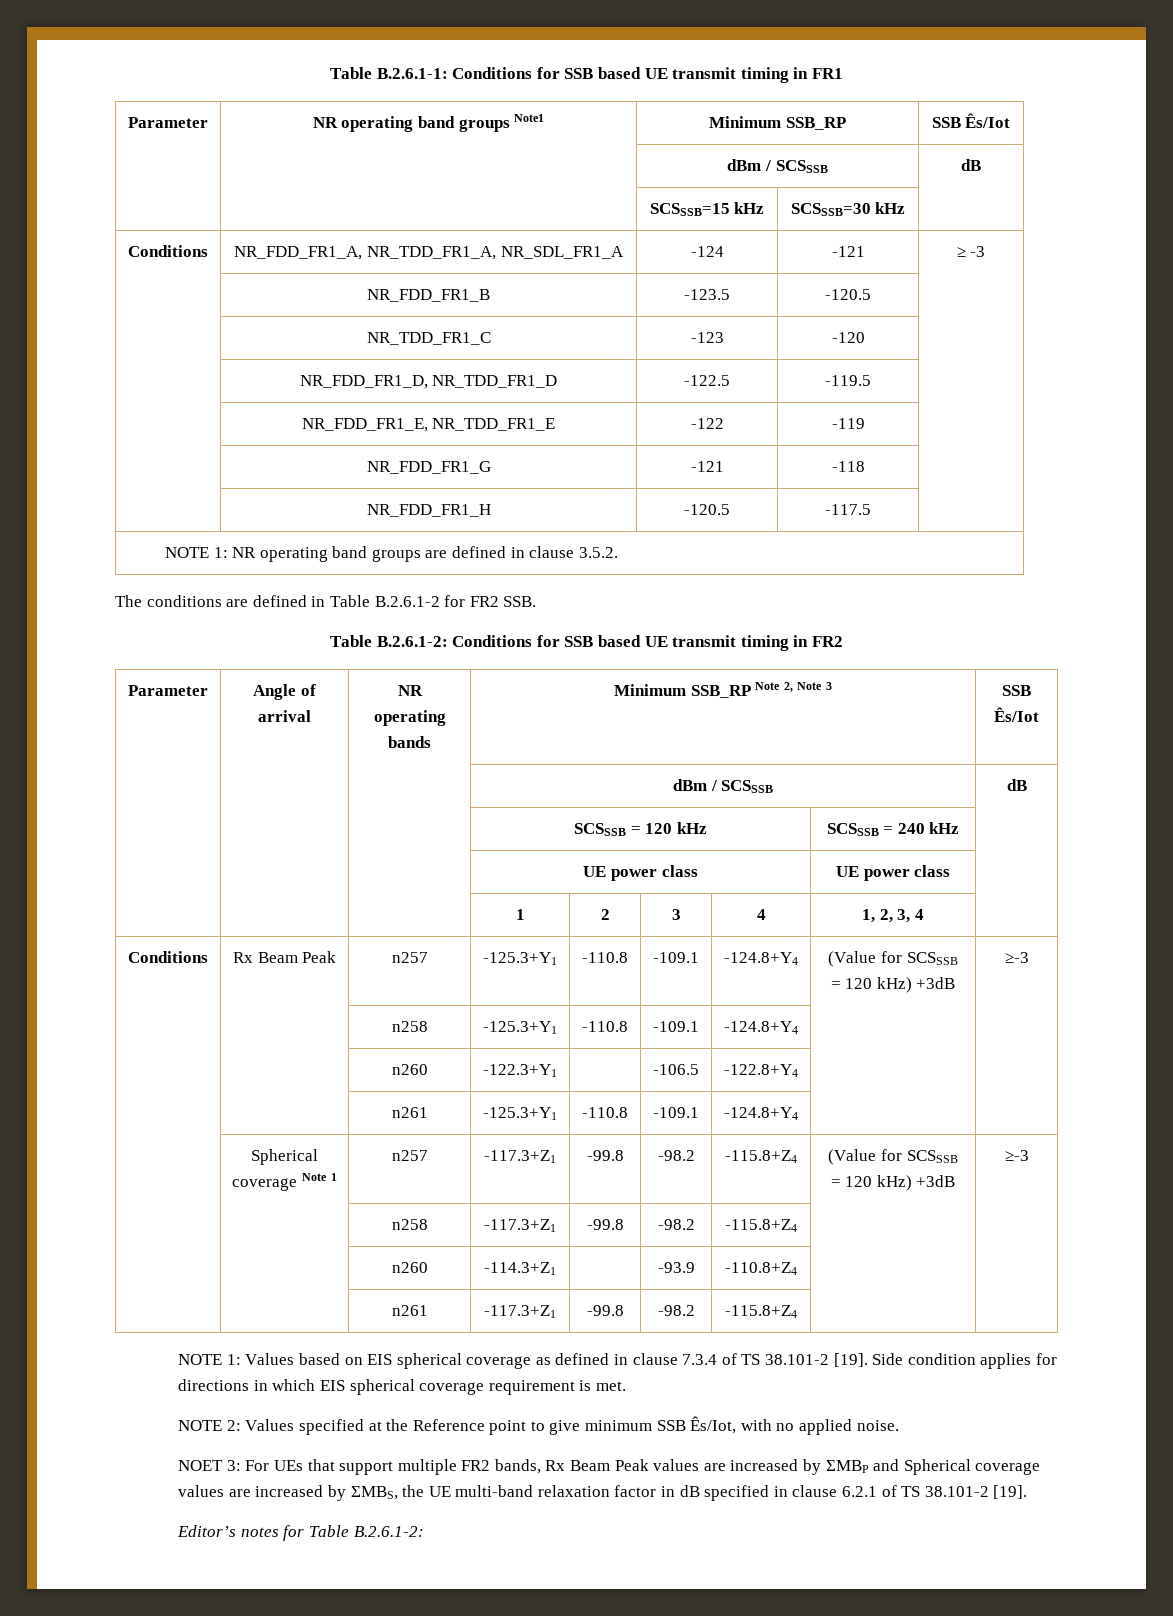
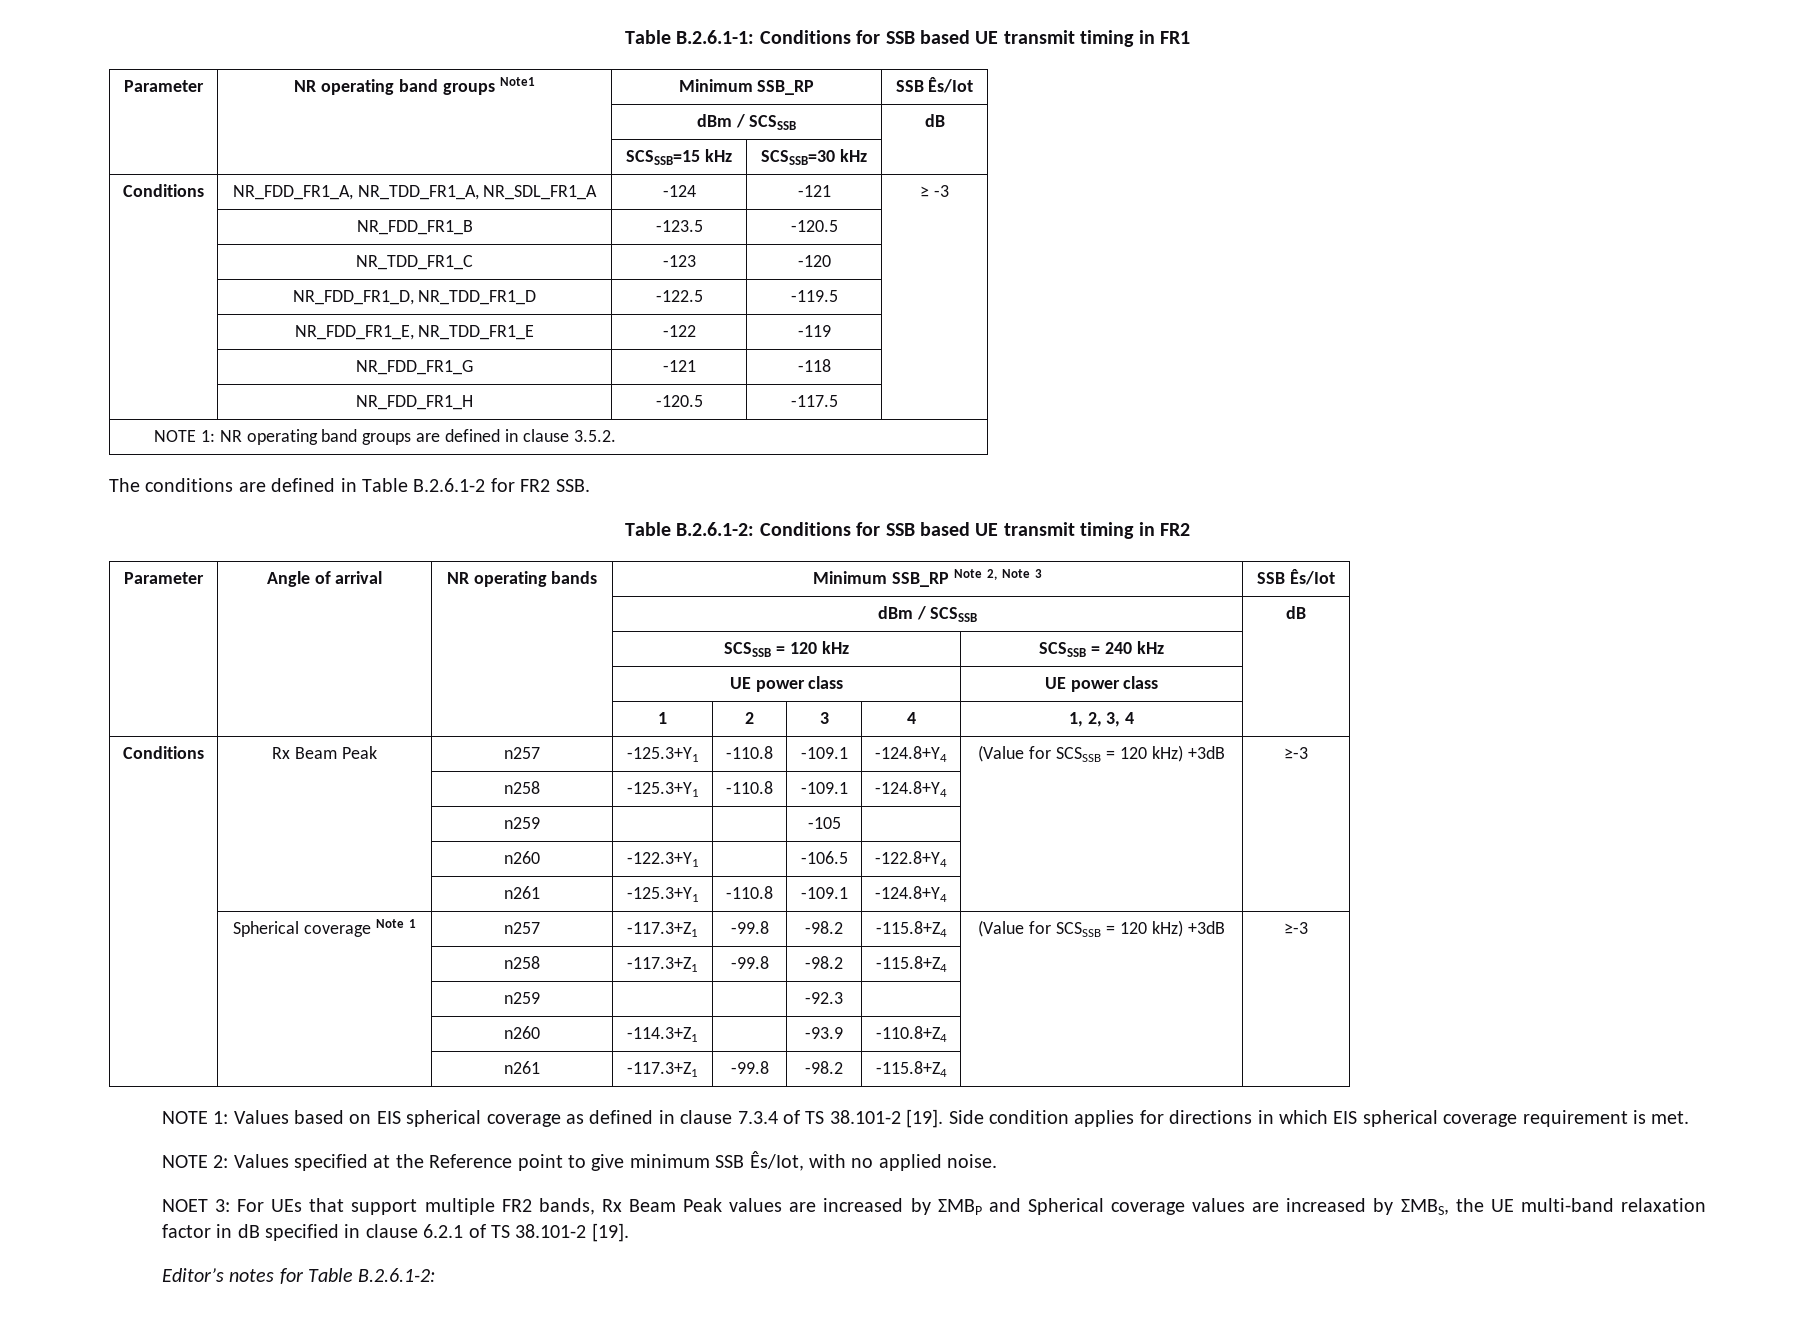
(798, 1027) none -> [504,817,540,829] [807,817,841,829] // | | n259 | | | -105 | | |
(797, 1225) none -> [504,992,540,1004] [805,992,843,1004] // | | n259 | | | -92.3 | | |

